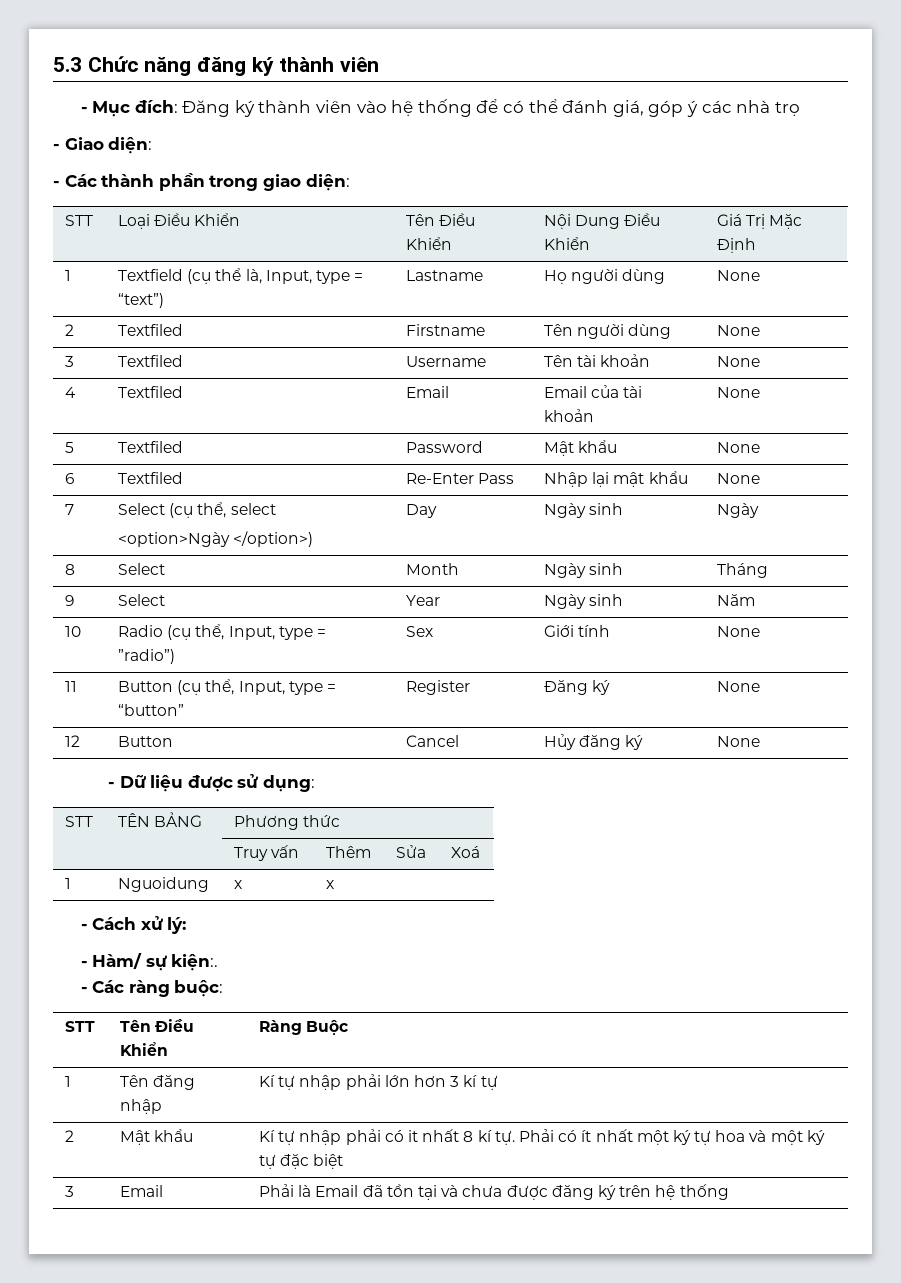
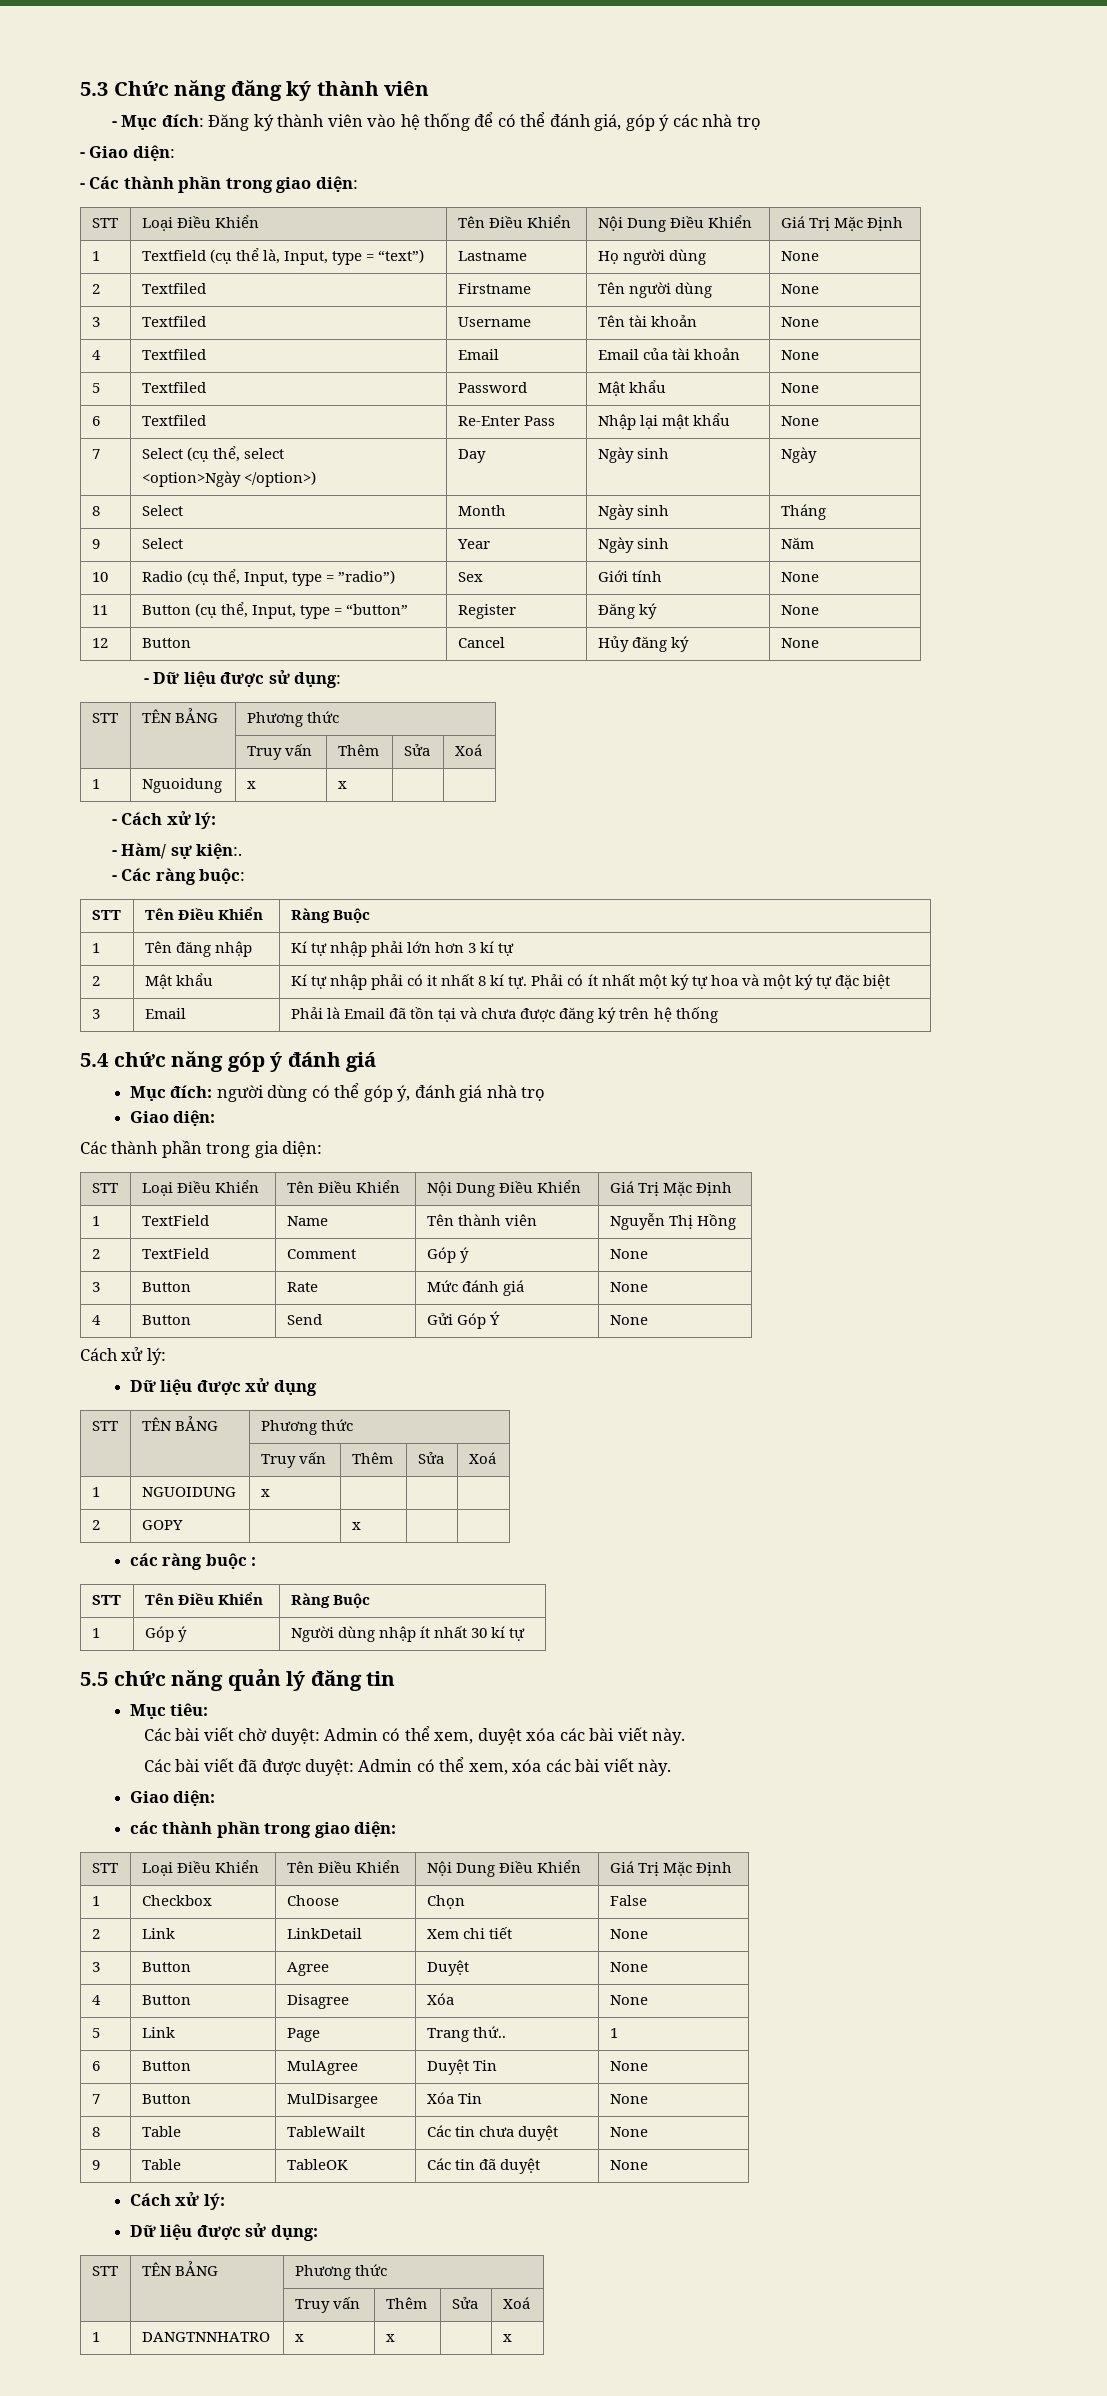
(729, 1192) none -> [80,1051,377,1072] [130,1083,546,1102] [130,1110,216,1126] [80,1140,323,1158] [91,1183,118,1193] [141,1180,260,1196] [286,1180,401,1193] [426,1180,582,1197] [609,1181,733,1196] [91,1216,100,1226] [141,1215,209,1226] [286,1216,328,1226] [426,1214,538,1226] [609,1213,737,1230] [91,1249,100,1259] [141,1248,209,1259] [286,1249,356,1259] [426,1247,469,1263] [609,1249,648,1259] [91,1282,100,1292] [141,1282,191,1292] [286,1282,318,1292] [426,1280,525,1296] [609,1282,648,1292] [91,1315,101,1325] [141,1315,191,1325] [286,1314,322,1325] [426,1311,501,1329] [609,1315,648,1325] [80,1347,166,1365] [130,1378,317,1396] [91,1421,118,1431] [141,1416,218,1431] [260,1419,353,1435] [260,1452,326,1468] [351,1452,393,1464] [417,1452,444,1464] [468,1452,496,1464] [91,1487,100,1497] [141,1487,236,1497] [260,1489,270,1497] [91,1520,100,1530] [141,1520,183,1530] [351,1522,361,1530] [130,1553,257,1570] [91,1595,121,1605] [144,1592,264,1605] [290,1593,370,1608] [91,1628,100,1638] [144,1626,187,1642] [290,1626,526,1642] [80,1668,396,1691] [130,1703,209,1719] [143,1726,686,1745] [143,1757,672,1776] [130,1790,216,1806] [130,1821,397,1838] [91,1863,118,1873] [141,1860,260,1876] [286,1860,401,1873] [426,1860,582,1877] [609,1861,733,1876] [91,1896,100,1906] [141,1895,212,1906] [286,1895,339,1906] [426,1895,465,1909] [609,1895,647,1906] [91,1929,100,1939] [141,1928,175,1939] [286,1928,362,1939] [426,1927,513,1939] [609,1929,648,1939] [91,1962,100,1972] [141,1962,191,1972] [286,1962,329,1976] [426,1960,469,1976] [609,1962,648,1972] [91,1995,101,2005] [141,1995,191,2005] [286,1994,349,2009] [426,1993,454,2005] [609,1995,648,2005] [91,2028,100,2038] [141,2027,175,2038] [286,2028,320,2042] [426,2026,506,2042] [609,2028,618,2038] [91,2061,100,2071] [141,2061,191,2071] [286,2060,358,2075] [426,2059,497,2075] [609,2061,648,2071] [91,2094,100,2104] [141,2094,191,2104] [286,2093,378,2108] [426,2092,482,2104] [609,2094,648,2104] [91,2127,100,2137] [141,2126,181,2137] [286,2126,365,2137] [426,2125,559,2141] [609,2127,648,2137] [91,2160,100,2170] [141,2159,181,2170] [286,2159,348,2170] [426,2158,541,2174] [609,2160,648,2170] [130,2192,225,2210] [130,2223,318,2241] [91,2266,118,2276] [141,2261,218,2276] [294,2264,387,2280] [294,2297,360,2313] [385,2297,427,2309] [451,2297,478,2309] [502,2297,530,2309] [91,2332,100,2342] [141,2332,270,2342] [294,2334,304,2342] [385,2334,395,2342] [502,2334,512,2342] // 5.4 chức năng góp ý đánh giá // Mục đích: người dùng có thể góp ý, đánh giá nhà trọ // Giao diện: // Các thành phần trong gia diện: // STT | Loại Điều Khiển | Tên Điều Khiển | Nội Dung Điều Khiển | Giá Trị Mặc Định // 1 | TextField | Name | Tên thành viên | Nguyễn Thị Hồng // 2 | TextField | Comment | Góp ý | None // 3 | Button | Rate | Mức đánh giá | None // 4 | Button | Send | Gửi Góp Ý | None // Cách xử lý: // Dữ liệu được xử dụng // STT | TÊN BẢNG | Phương thức // | | Truy vấn | Thêm | Sửa | Xoá // 1 | NGUOIDUNG | x | | | // 2 | GOPY | | x | | // các ràng buộc : // STT | Tên Điều Khiển | Ràng Buộc // 1 | Góp ý | Người dùng nhập ít nhất 30 kí tự // 5.5 chức năng quản lý đăng tin // Mục tiêu: // Các bài viết chờ duyệt: Admin có thể xem, duyệt xóa các bài viết này. // Các bài viết đã được duyệt: Admin có thể xem, xóa các bài viết này. // Giao diện: // các thành phần trong giao diện: // STT | Loại Điều Khiển | Tên Điều Khiển | Nội Dung Điều Khiển | Giá Trị Mặc Định // 1 | Checkbox | Choose | Chọn | False // 2 | Link | LinkDetail | Xem chi tiết | None // 3 | Button | Agree | Duyệt | None // 4 | Button | Disagree | Xóa | None // 5 | Link | Page | Trang thứ.. | 1 // 6 | Button | MulAgree | Duyệt Tin | None // 7 | Button | MulDisargee | Xóa Tin | None // 8 | Table | TableWailt | Các tin chưa duyệt | None // 9 | Table | TableOK | Các tin đã duyệt | None // Cách xử lý: // Dữ liệu được sử dụng: // STT | TÊN BẢNG | Phương thức // | | Truy vấn | Thêm | Sửa | Xoá // 1 | DANGTNNHATRO | x | x | | x

